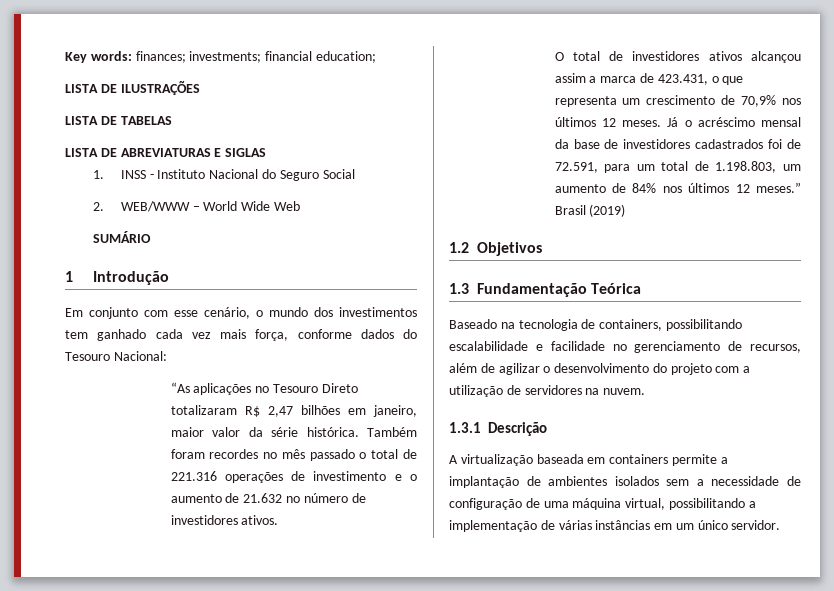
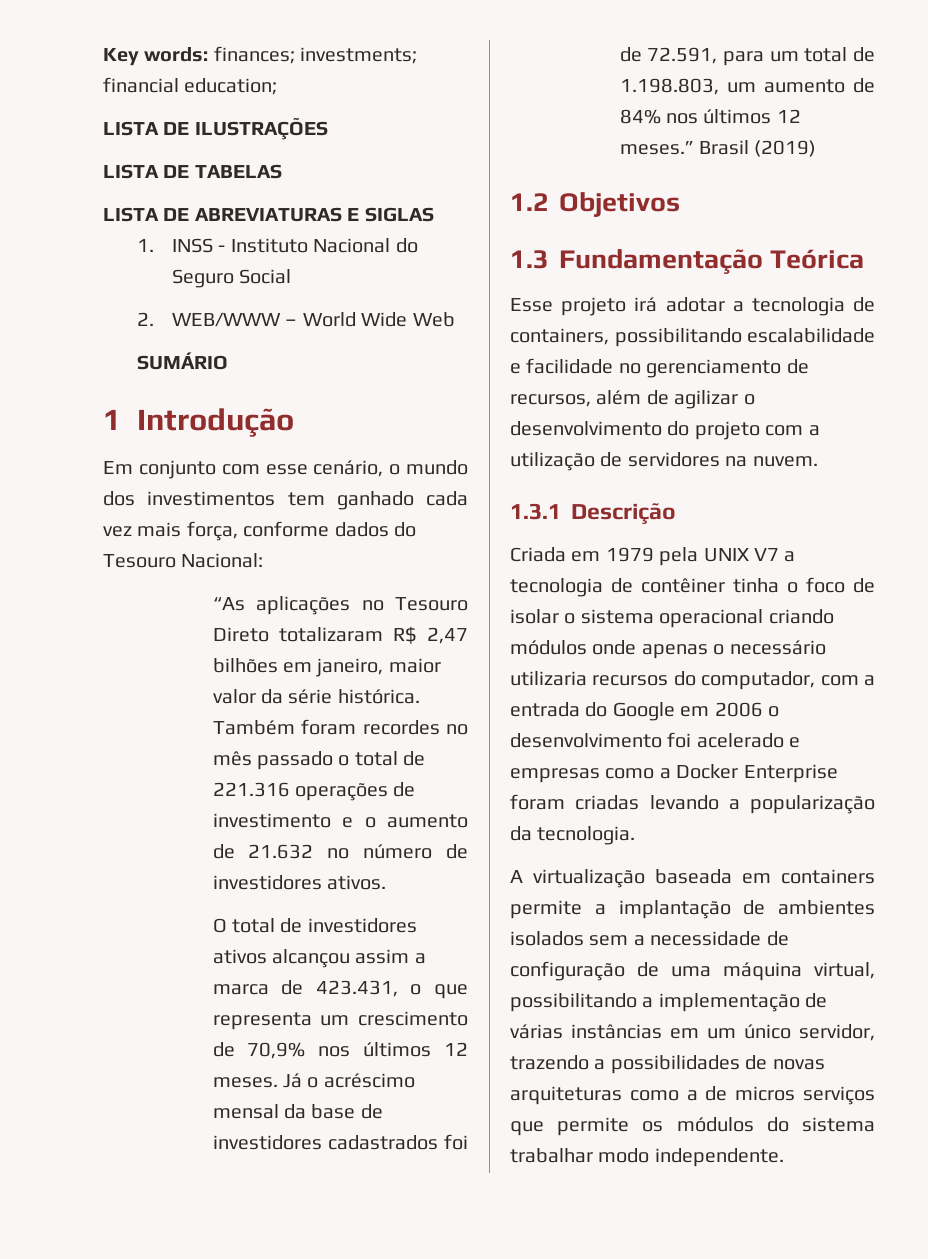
[449,319,515,329] Baseado na -> [510,297,744,316] Esse projeto irá adotar a
(547, 429) none -> [510,547,796,566] [510,577,875,597] [510,609,834,628] [510,640,826,659] [510,671,875,690] [510,702,779,721] [510,732,801,748] [510,764,838,783] [510,794,875,814] [510,826,636,845] // Criada em 1979 pela UNIX V7 a tecnologia de contêiner tinha o foco de isolar o sistema operacional criando módulos onde apenas o necessário utilizaria recursos do computador, com a entrada do Google em 2006 o desenvolvimento foi acelerado e empresas como a Docker Enterprise foram criadas levando a popularização da tecnologia.
[731,520,781,530] servidor. -> [799,1024,875,1041] [510,1055,825,1074] [510,1086,875,1105] [510,1117,875,1136] [510,1148,784,1167] servidor, trazendo a possibilidades de novas arquiteturas como a de micros serviços que permite os módulos do sistema trabalhar modo independente.

